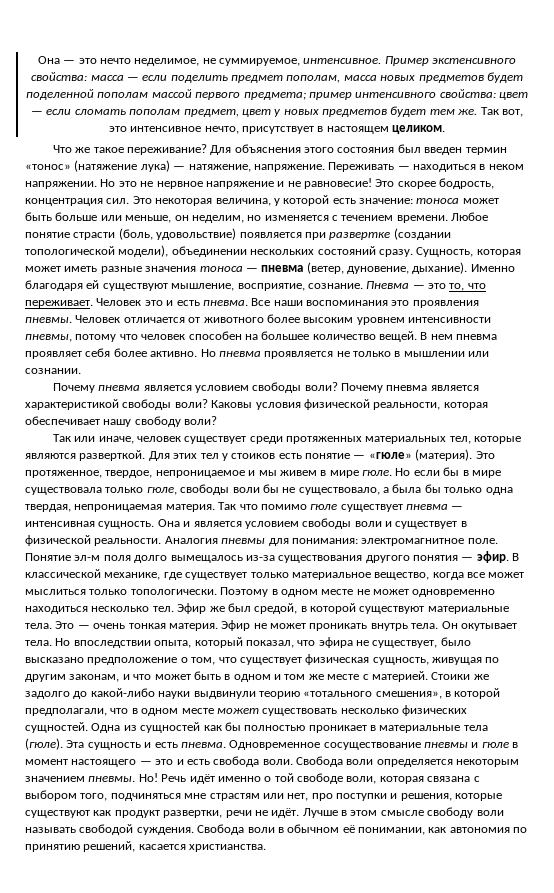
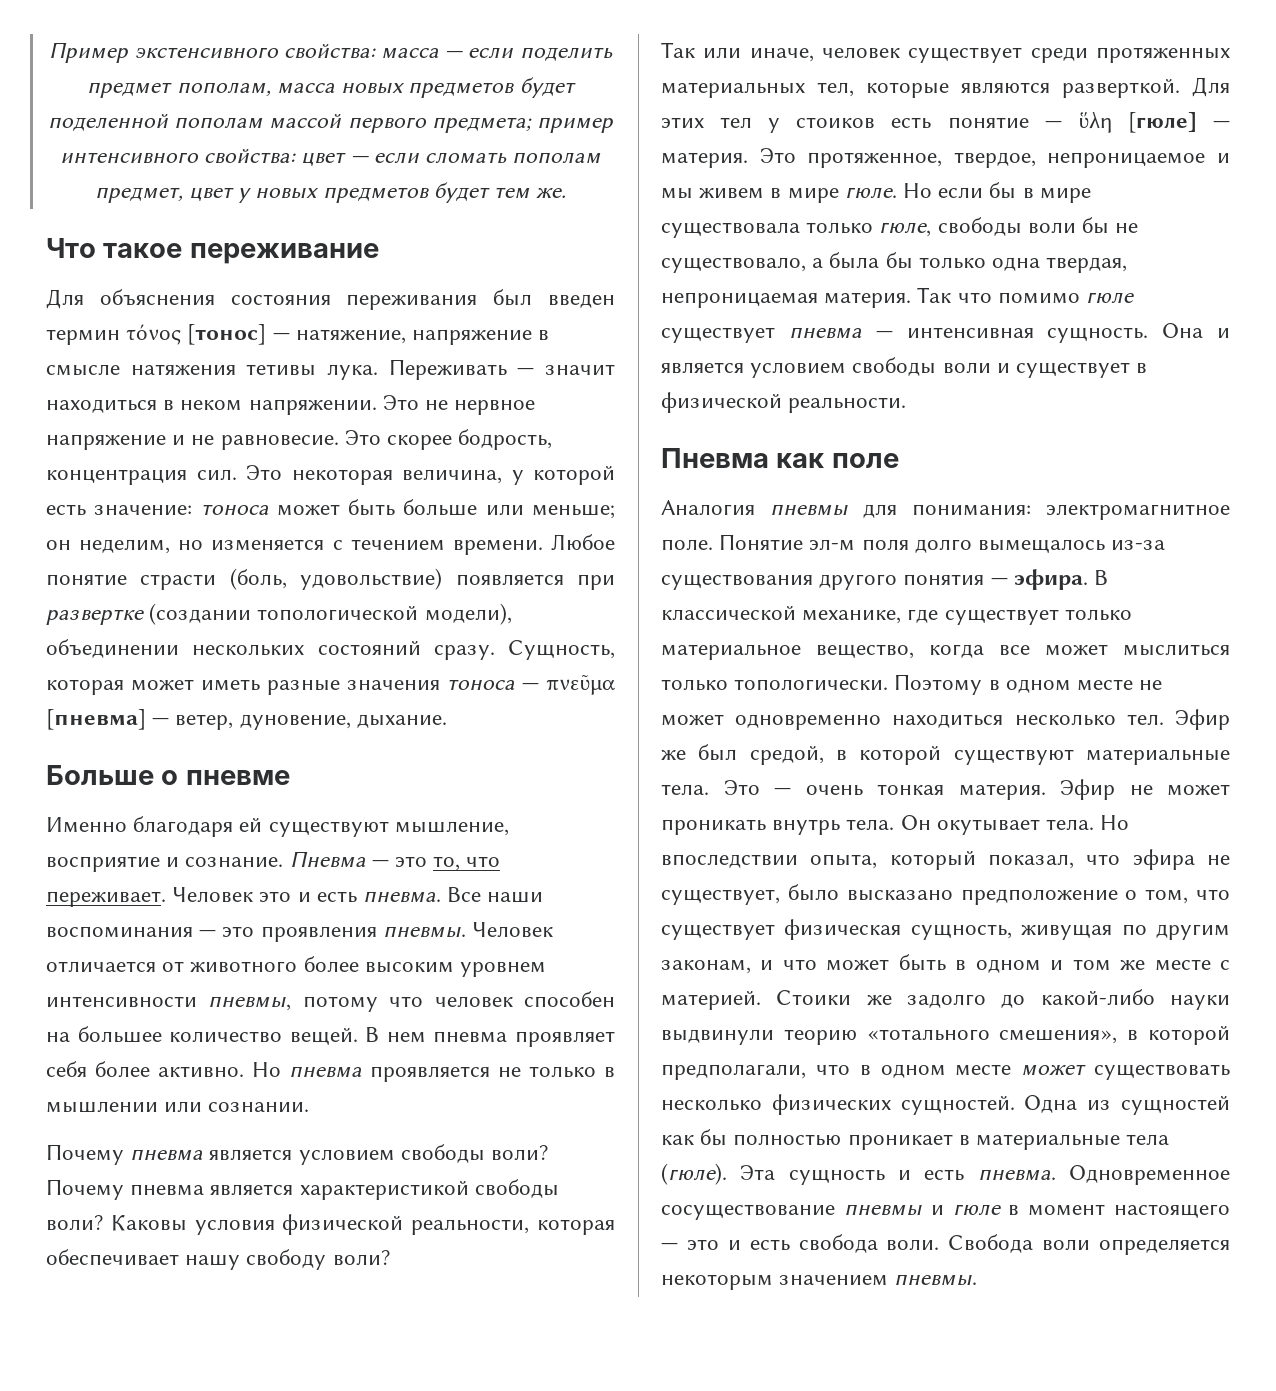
[37,56,382,66] Она — это нечто неделимое, не суммируемое, интенсивное. -> (49, 52) none
[480,107,523,117] [108,125,446,134] [52,144,507,155] [25,160,325,172] Так вот, это интенсивное нечто, присутствует в настоящем целиком. // Что же такое переживание? Для объяснения этого состояния был введен термин «тонос» (натяжение лука) — натяжение, напряжение. -> [46,238,379,264] [46,289,615,310] [46,324,550,345] [46,364,379,380] // Что такое переживание // Для объяснения состояния переживания был введен термин τόνος [тонос] — натяжение, напряжение в смысле натяжения тетивы лука.
(410, 168) none -> [545,364,616,375] значит
[100,179,137,187] Но это -> [382,395,419,410] Это
[304,178,372,189] равновесие! -> [220,434,339,450] равновесие.
[125,215,172,223] меньше, -> [532,505,615,519] меньше;
[261,262,468,274] пневма (ветер, дуновение, дыхание). -> [546,675,615,695] [46,709,447,730] [46,765,290,785] πνεῦμα [пневма] — ветер, дуновение, дыхание. // Больше о пневме //
[237,283,305,291] восприятие, -> [46,856,180,872] восприятие и
(388, 303) none -> [199,930,217,937] —
[368,449,473,461] «гюле» (материя). -> [1077,111,1230,133] [661,152,748,168] ὕλη [гюле] — материя.
(162, 542) none -> [661,448,899,468] // Пневма как поле //
[476,551,509,563] эфир. -> [1013,569,1088,590] эфира.
[138,773,480,784] [25,790,503,801] [25,807,504,818] [25,824,528,835] [25,841,267,852] Но! Речь идёт именно о той свободе воли, которая связана с выбором того, подчиняться мне страстям или нет, про поступки и решения, которые существуют как продукт развертки, речи не идёт. Лучше в этом смысле свободу воли называть свободой суждения. Свобода воли в обычном её понимании, как автономия по принятию решений, касается христианства. -> (978, 1280) none

